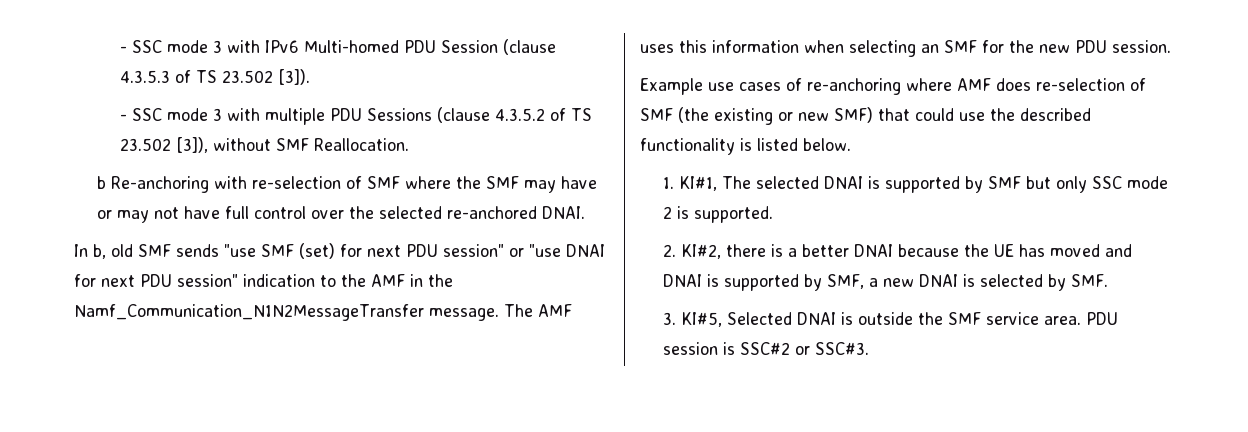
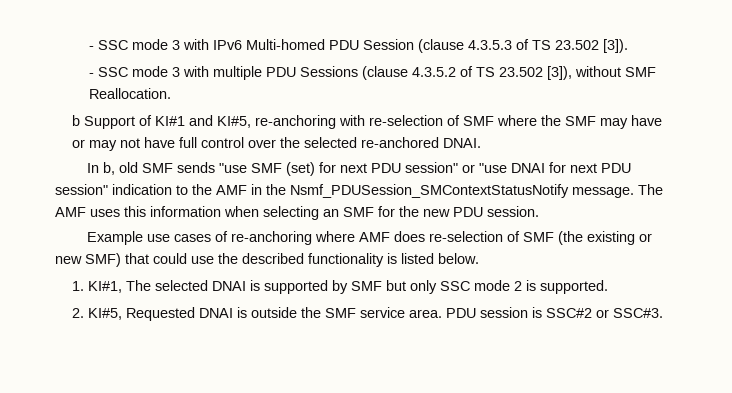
[111,176,210,193] Re-anchoring -> [83,115,336,129] Support of KI#1 and KI#5, re-anchoring
[74,304,424,321] Namf_Communication_N1N2MessageTransfer -> [290,184,569,198] Nsmf_PDUSession_SMContextStatusNotify
[681,244,1133,259] [663,274,1109,291] [663,312,793,327] KI#2, there is a better DNAI because the UE has moved and DNAI is supported by SMF, a new DNAI is selected by SMF. // 3. KI#5, Selected -> [87,307,195,321] KI#5, Requested

